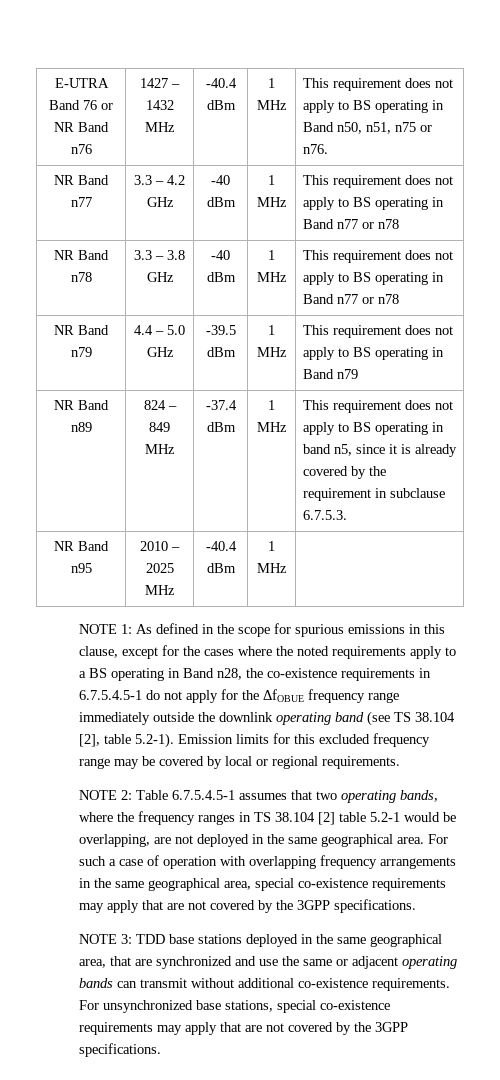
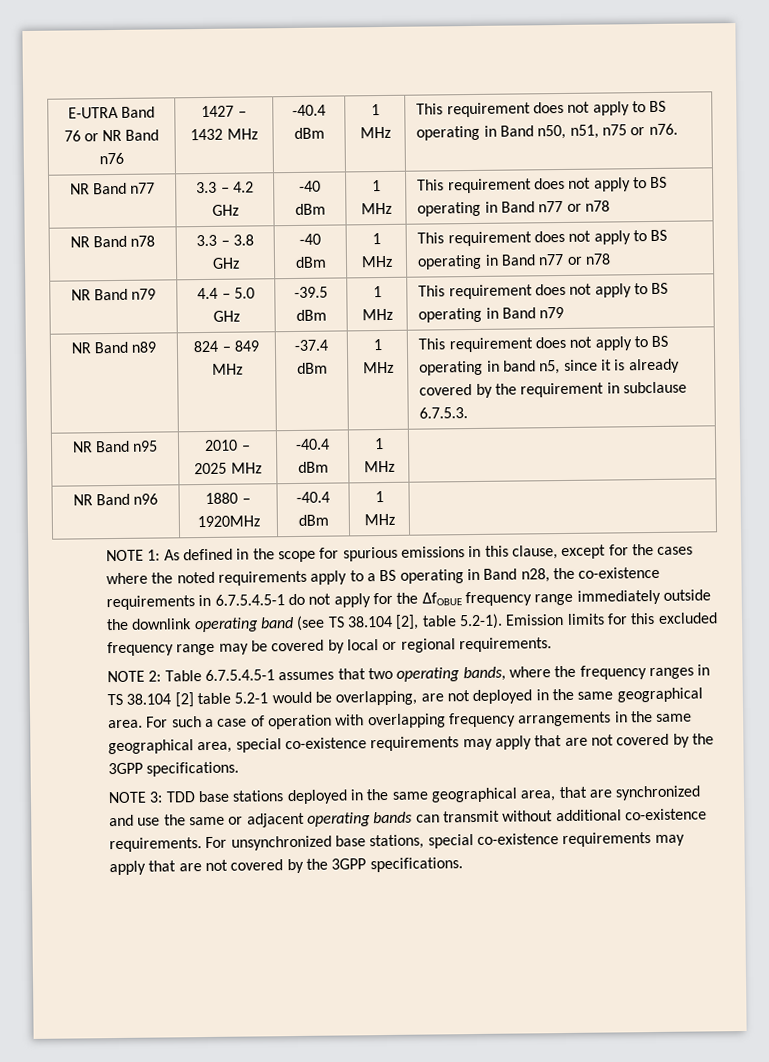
(287, 568) none -> [72,493,159,506] [205,492,251,504] [196,515,260,528] [296,491,330,503] [297,514,329,526] [374,491,384,503] [363,513,395,526] // NR Band n96 | 1880 – 1920MHz | -40.4 dBm | 1 MHz |

